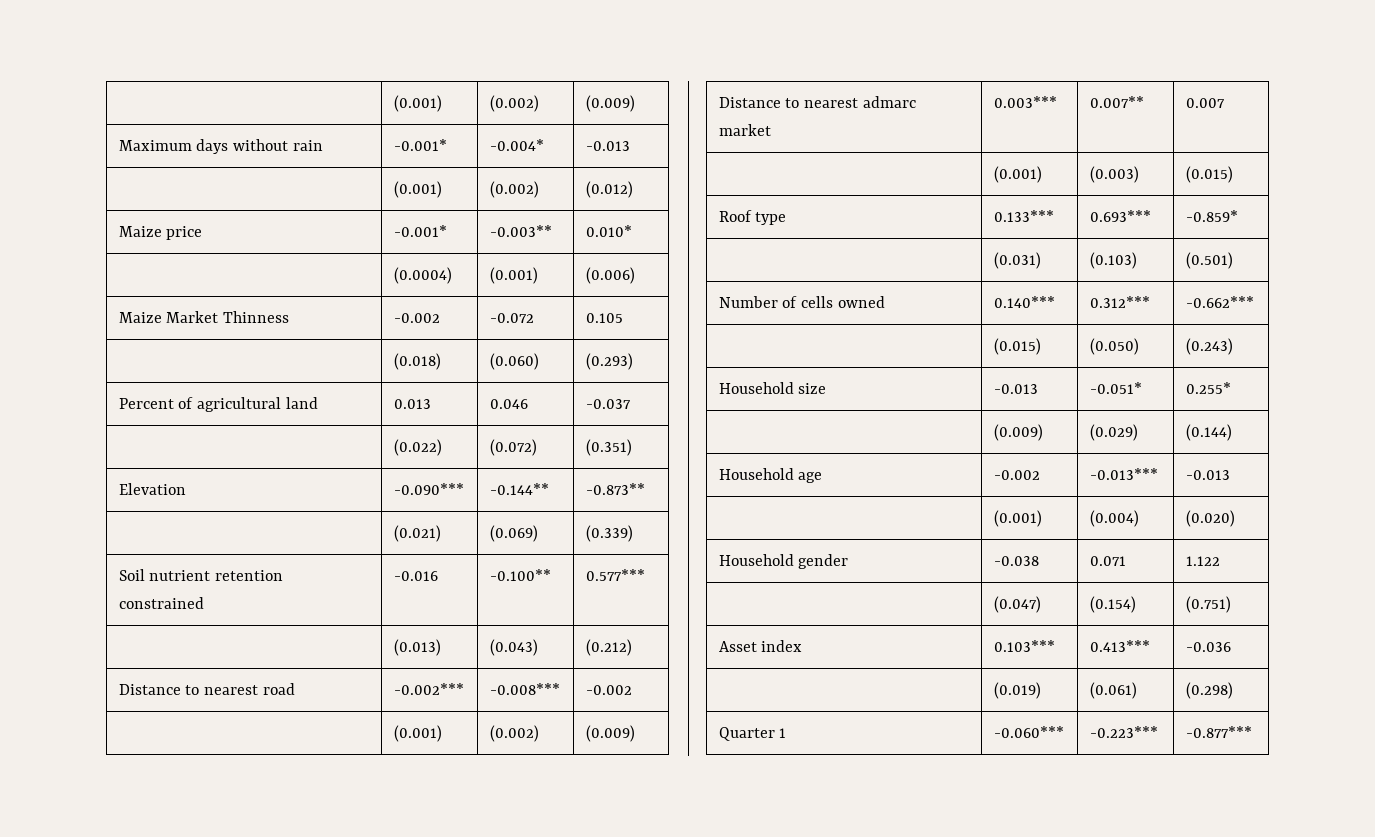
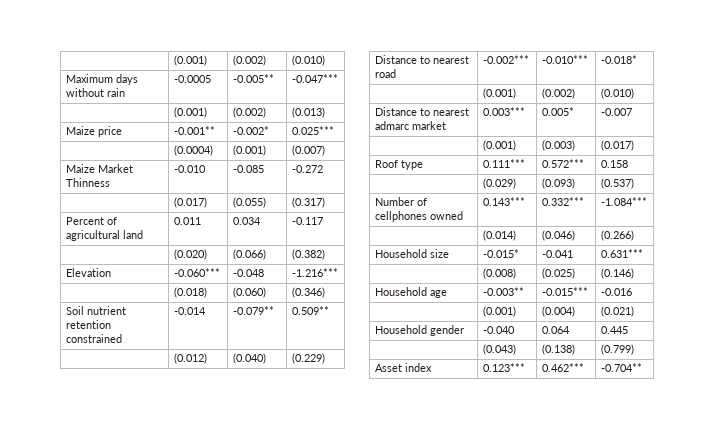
[393,95,442,112] [489,95,539,112] [585,95,635,112] | (0.001) | (0.002) | (0.009) -> [173,55,207,66] [232,55,266,66] [291,55,325,66] | (0.001) | (0.002) | (0.010)
[393,139,447,151] [489,139,544,151] [585,141,630,151] [393,181,442,198] [489,181,539,198] [585,181,633,198] -0.001* | -0.004* | -0.013 // | (0.001) | (0.002) | (0.012) -> [173,75,211,83] [232,74,274,83] [291,74,338,83] [173,107,207,118] [232,107,266,118] [291,107,325,118] -0.0005 | -0.005** | -0.047*** // | (0.001) | (0.002) | (0.013)
[393,225,447,237] [489,225,552,237] [585,225,632,237] -0.001* | -0.003** | 0.010* -> [173,126,215,135] [232,126,269,135] [291,126,334,135] -0.001** | -0.002* | 0.025***
[585,267,635,284] (0.006) -> [291,145,325,156] (0.007)
[393,313,440,323] [489,313,534,323] [585,313,623,323] [393,353,441,370] [489,353,539,370] [585,353,633,370] [118,397,318,412] [393,399,431,409] [489,399,528,409] [585,399,631,409] [393,439,442,456] [489,439,537,456] [585,439,632,456] [118,483,186,495] [393,483,464,495] [489,483,549,495] [585,483,645,495] [393,525,441,542] [489,525,538,542] [585,525,633,542] [118,569,284,581] [118,597,204,609] [393,571,438,581] [489,569,551,581] [585,569,645,581] [393,639,441,656] [489,639,538,656] [585,639,632,656] -0.002 | -0.072 | 0.105 // | (0.018) | (0.060) | (0.293) // Percent of agricultural land | 0.013 | 0.046 | -0.037 // | (0.022) | (0.072) | (0.351) // Elevation | -0.090*** | -0.144** | -0.873** // | (0.021) | (0.069) | (0.339) // Soil nutrient retention constrained | -0.016 | -0.100** | 0.577*** // | (0.013) | (0.043) | (0.212) -> [173,165,206,173] [232,165,264,173] [291,165,323,173] [173,197,207,208] [232,197,266,208] [291,197,325,208] [65,217,117,225] [65,230,143,241] [173,217,201,225] [232,217,261,225] [291,217,323,225] [173,249,207,260] [232,249,266,260] [291,249,325,260] [65,268,111,277] [173,268,220,277] [232,269,264,277] [291,268,338,277] [173,287,207,298] [232,287,266,298] [291,287,325,298] [65,306,126,315] [65,320,111,329] [65,334,122,343] [173,307,206,315] [232,306,274,315] [291,306,329,315] [173,353,207,364] [232,353,266,364] [291,353,325,364] -0.010 | -0.085 | -0.272 // | (0.017) | (0.055) | (0.317) // Percent of agricultural land | 0.011 | 0.034 | -0.117 // | (0.020) | (0.066) | (0.382) // Elevation | -0.060*** | -0.048 | -1.216*** // | (0.018) | (0.060) | (0.346) // Soil nutrient retention constrained | -0.014 | -0.079** | 0.509** // | (0.012) | (0.040) | (0.229)
[489,683,560,695] [585,685,632,695] [393,725,442,742] [489,725,539,742] [585,725,635,742] -0.008*** | -0.002 // | (0.001) | (0.002) | (0.009) -> [541,55,588,64] [600,55,637,64] [482,88,516,99] [541,88,575,99] [600,88,634,99] -0.010*** | -0.018* // | (0.001) | (0.002) | (0.010)
[1089,96,1144,108] [1185,98,1225,108] 0.007** | 0.007 -> [541,107,574,116] [600,108,632,116] 0.005* | -0.007
[1185,166,1233,183] (0.015) -> [600,140,634,151] (0.017)
[993,210,1054,222] [1089,210,1151,222] [1185,210,1238,222] [993,252,1041,269] [1089,252,1137,269] [1185,252,1233,269] 0.133*** | 0.693*** | -0.859* // | (0.031) | (0.103) | (0.501) -> [482,159,525,168] [541,159,584,168] [600,160,628,168] [482,178,516,189] [541,178,575,189] [600,178,634,189] 0.111*** | 0.572*** | 0.158 // | (0.029) | (0.093) | (0.537)
[801,296,834,308] cells -> [374,211,427,222] cellphones
[993,296,1055,308] [1089,296,1150,308] [1185,296,1254,308] [993,338,1041,355] [1089,338,1139,355] [1185,338,1233,355] [718,382,827,394] [993,384,1038,394] [1089,382,1142,394] [1185,382,1231,394] [993,424,1043,441] [1089,424,1138,441] [1185,424,1232,441] 0.140*** | 0.312*** | -0.662*** // | (0.015) | (0.050) | (0.243) // Household size | -0.013 | -0.051* | 0.255* // | (0.009) | (0.029) | (0.144) -> [482,197,525,206] [541,197,584,206] [600,197,647,206] [482,230,516,241] [541,230,575,241] [600,230,634,241] [374,249,449,258] [482,249,519,258] [541,250,573,258] [600,249,643,258] [482,268,516,279] [541,268,575,279] [600,268,634,279] 0.143*** | 0.332*** | -1.084*** // | (0.014) | (0.046) | (0.266) // Household size | -0.015* | -0.041 | 0.631*** // | (0.008) | (0.025) | (0.146)
[993,470,1040,480] [1089,468,1158,480] [1185,470,1230,480] -0.002 | -0.013*** | -0.013 -> [482,287,524,296] [541,287,588,296] [600,288,632,296] -0.003** | -0.015*** | -0.016
[1185,510,1235,527] (0.020) -> [600,306,634,317] (0.021)
[993,556,1039,566] [1089,556,1126,566] [1185,556,1220,566] [993,596,1041,613] [1089,596,1136,613] [1185,596,1231,613] [718,640,803,652] [993,640,1055,652] [1089,640,1150,652] [1185,642,1231,652] [993,682,1041,699] [1089,682,1137,699] [1185,682,1233,699] [718,727,787,741] [993,726,1064,738] [1089,726,1158,738] [1185,726,1252,738] -0.038 | 0.071 | 1.122 // | (0.047) | (0.154) | (0.751) // Asset index | 0.103*** | 0.413*** | -0.036 // | (0.019) | (0.061) | (0.298) // Quarter 1 | -0.060*** | -0.223*** | -0.877*** -> [482,326,515,334] [541,326,570,334] [600,326,628,334] [482,344,516,355] [541,344,575,355] [600,344,634,355] [374,363,432,372] [482,363,525,372] [541,363,584,372] [600,363,642,372] -0.040 | 0.064 | 0.445 // | (0.043) | (0.138) | (0.799) // Asset index | 0.123*** | 0.462*** | -0.704**

